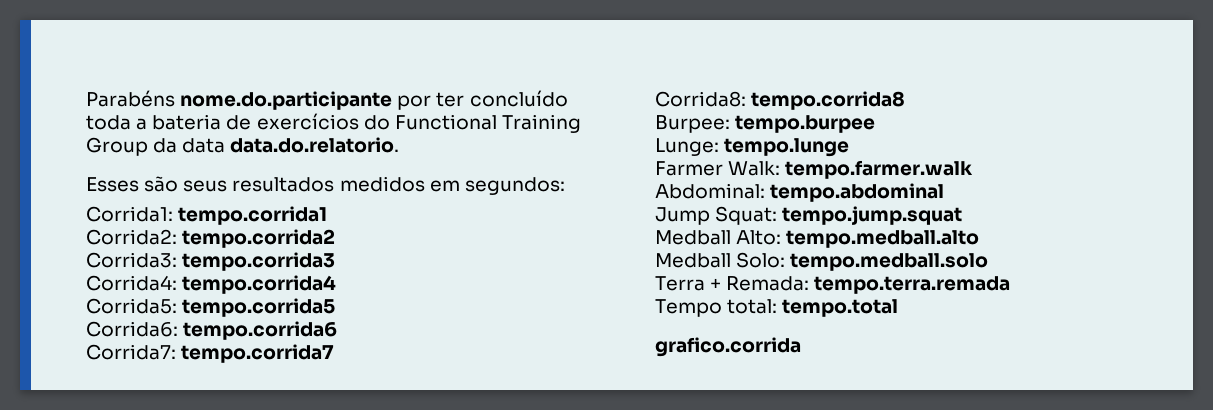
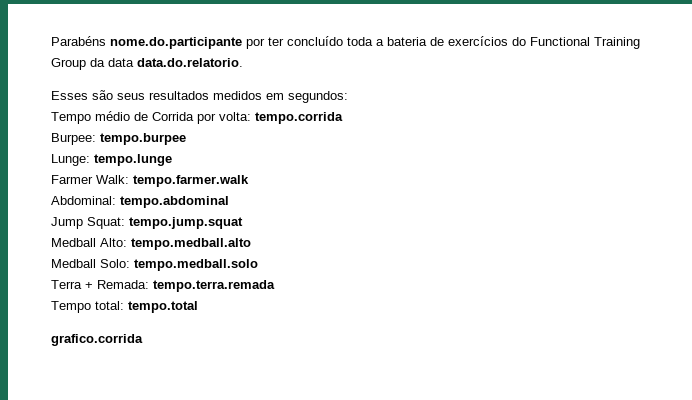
[86,206,328,225] [86,229,336,248] [86,252,336,271] [86,275,337,294] [86,298,336,317] [86,321,338,340] [86,344,335,363] [655,91,906,110] Corrida1: tempo.corrida1 // Corrida2: tempo.corrida2 // Corrida3: tempo.corrida3 // Corrida4: tempo.corrida4 // Corrida5: tempo.corrida5 // Corrida6: tempo.corrida6 // Corrida7: tempo.corrida7 // Corrida8: tempo.corrida8 -> [51,111,343,124] Tempo médio de Corrida por volta: tempo.corrida

